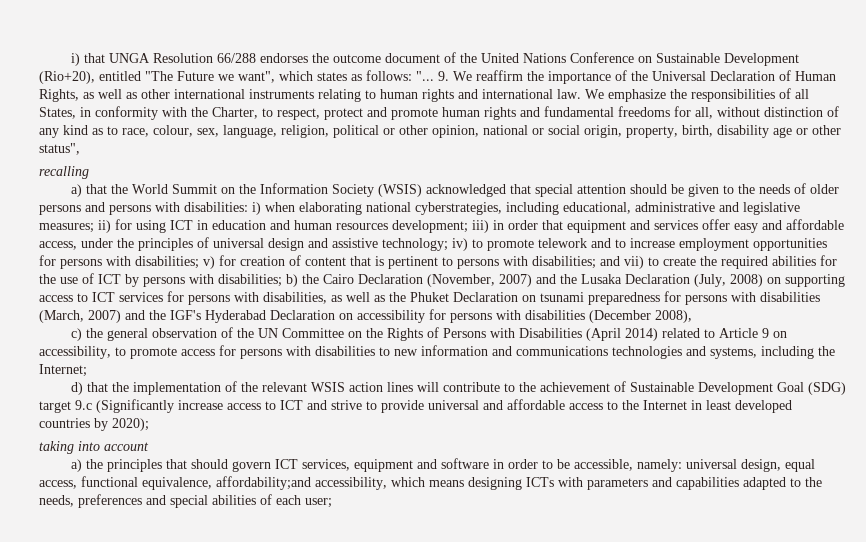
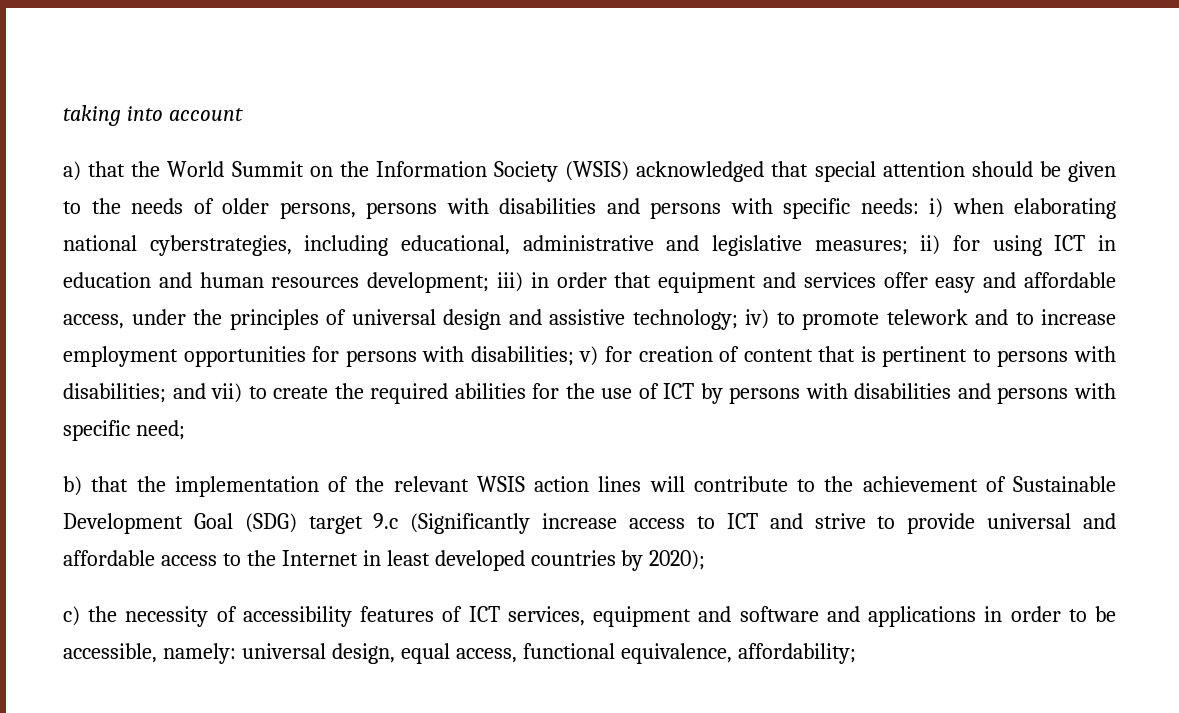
[70,52,799,66] [39,70,836,84] [39,88,809,102] [39,106,839,120] [39,125,841,138] [39,143,80,155] [39,166,89,179] i) that UNGA Resolution 66/288 endorses the outcome document of the United Nations Conference on Sustainable Development (Rio+20), entitled "The Future we want", which states as follows: "... 9. We reaffirm the importance of the Universal Declaration of Human Rights, as well as other international instruments relating to human rights and international law. We emphasize the responsibilities of all States, in conformity with the Charter, to respect, protect and promote human rights and fundamental freedoms for all, without distinction of any kind as to race, colour, sex, language, religion, political or other opinion, national or social origin, property, birth, disability age or other status", // recalling -> [63,105,243,126] taking into account
[39,202,248,215] persons and persons with disabilities: -> [279,198,919,219] persons, persons with disabilities and persons with specific needs:
[218,274,845,287] [39,291,820,305] [39,309,692,323] [70,327,787,341] [39,345,835,359] [39,364,87,377] [70,382,83,395] disabilities; b) the Cairo Declaration (November, 2007) and the Lusaka Declaration (July, 2008) on supporting access to ICT services for persons with disabilities, as well as the Phuket Declaration on tsunami preparedness for persons with disabilities (March, 2007) and the IGF's Hyderabad Declaration on accessibility for persons with disabilities (December 2008), // c) the general observation of the UN Committee on the Rights of Persons with Disabilities (April 2014) related to Article 9 on accessibility, to promote access for persons with disabilities to new information and communications technologies and systems, including the Internet; // d) -> [854,383,1116,404] [63,420,185,441] [63,476,82,496] disabilities and persons with specific need; // b)
[39,441,149,454] [70,459,271,472] taking into account // a) the principles that should govern -> [63,606,463,627] c) the necessity of accessibility features of
(489, 463) none -> [826,606,977,627] and applications
[216,476,822,490] [39,494,332,508] affordability;and accessibility, which means designing ICTs with parameters and capabilities adapted to the needs, preferences and special abilities of each user; -> [737,643,856,664] affordability;

